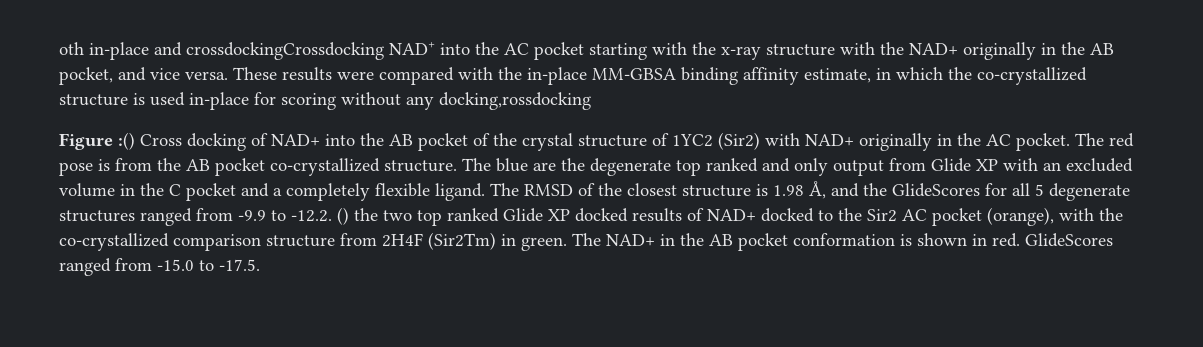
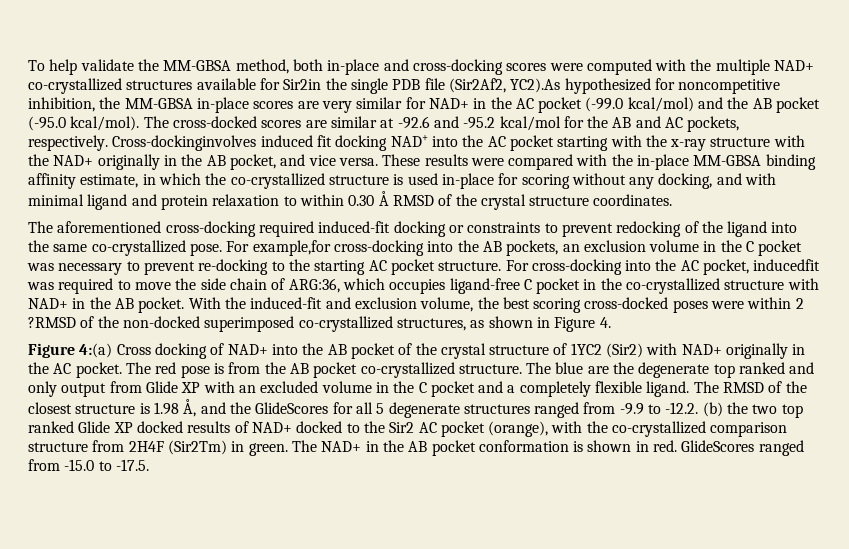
[59,42,384,60] oth in-place and crossdockingCrossdocking -> [28,59,815,75] [28,78,781,94] [28,97,821,113] [28,116,740,132] [28,135,388,151] To help validate the MM-GBSA method, both in-place and cross-docking scores were computed with the multiple NAD+ co-crystallized structures available for Sir2in the single PDB file (Sir2Af2, YC2).As hypothesized for noncompetitive inhibition, the MM-GBSA in-place scores are very similar for NAD+ in the AC pocket (-99.0 kcal/mol) and the AB pocket (-95.0 kcal/mol). The cross-docked scores are similar at -92.6 and -95.2 kcal/mol for the AB and AC pockets, respectively. Cross-dockinginvolves induced fit docking
[439,92,591,110] [59,132,135,150] docking,rossdocking // Figure :() -> [658,173,777,189] [28,191,673,210] [28,221,798,237] [28,240,803,256] [27,259,821,275] [27,278,819,294] [28,297,804,313] [28,316,611,332] [28,343,113,358] docking, and with minimal ligand and protein relaxation to within 0.30 Å RMSD of the crystal structure coordinates. // The aforementioned cross-docking required induced-fit docking or constraints to prevent redocking of the ligand into the same co-crystallized pose. For example,for cross-docking into the AB pockets, an exclusion volume in the C pocket was necessary to prevent re-docking to the starting AC pocket structure. For cross-docking into the AC pocket, inducedfit was required to move the side chain of ARG:36, which occupies ligand-free C pocket in the co-crystallized structure with NAD+ in the AB pocket. With the induced-fit and exclusion volume, the best scoring cross-docked poses were within 2 ?RMSD of the non-docked superimposed co-crystallized structures, as shown in Figure 4. // Figure 4:(a)
[337,207,349,225] () -> [702,402,723,417] (b)

